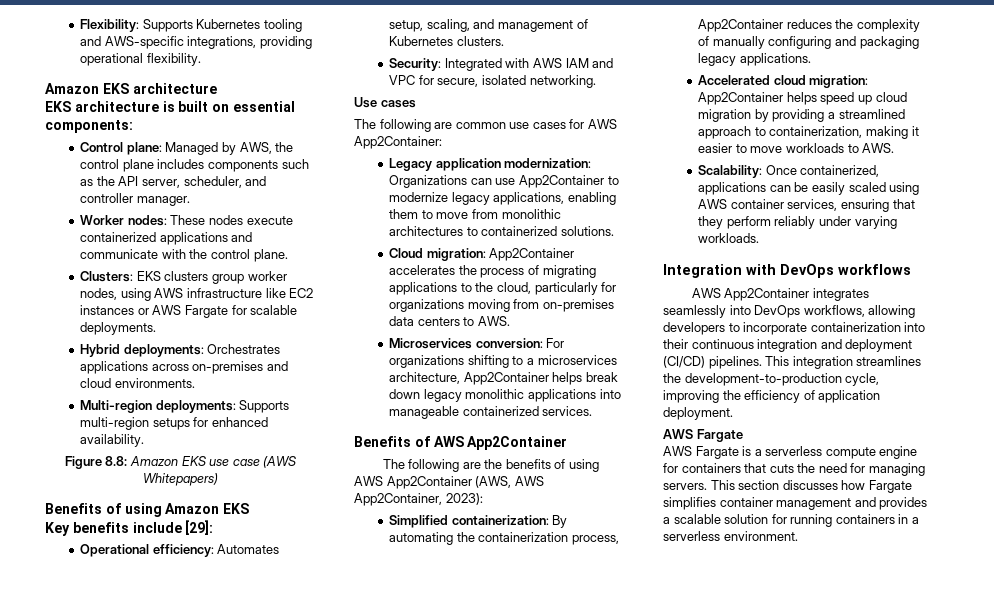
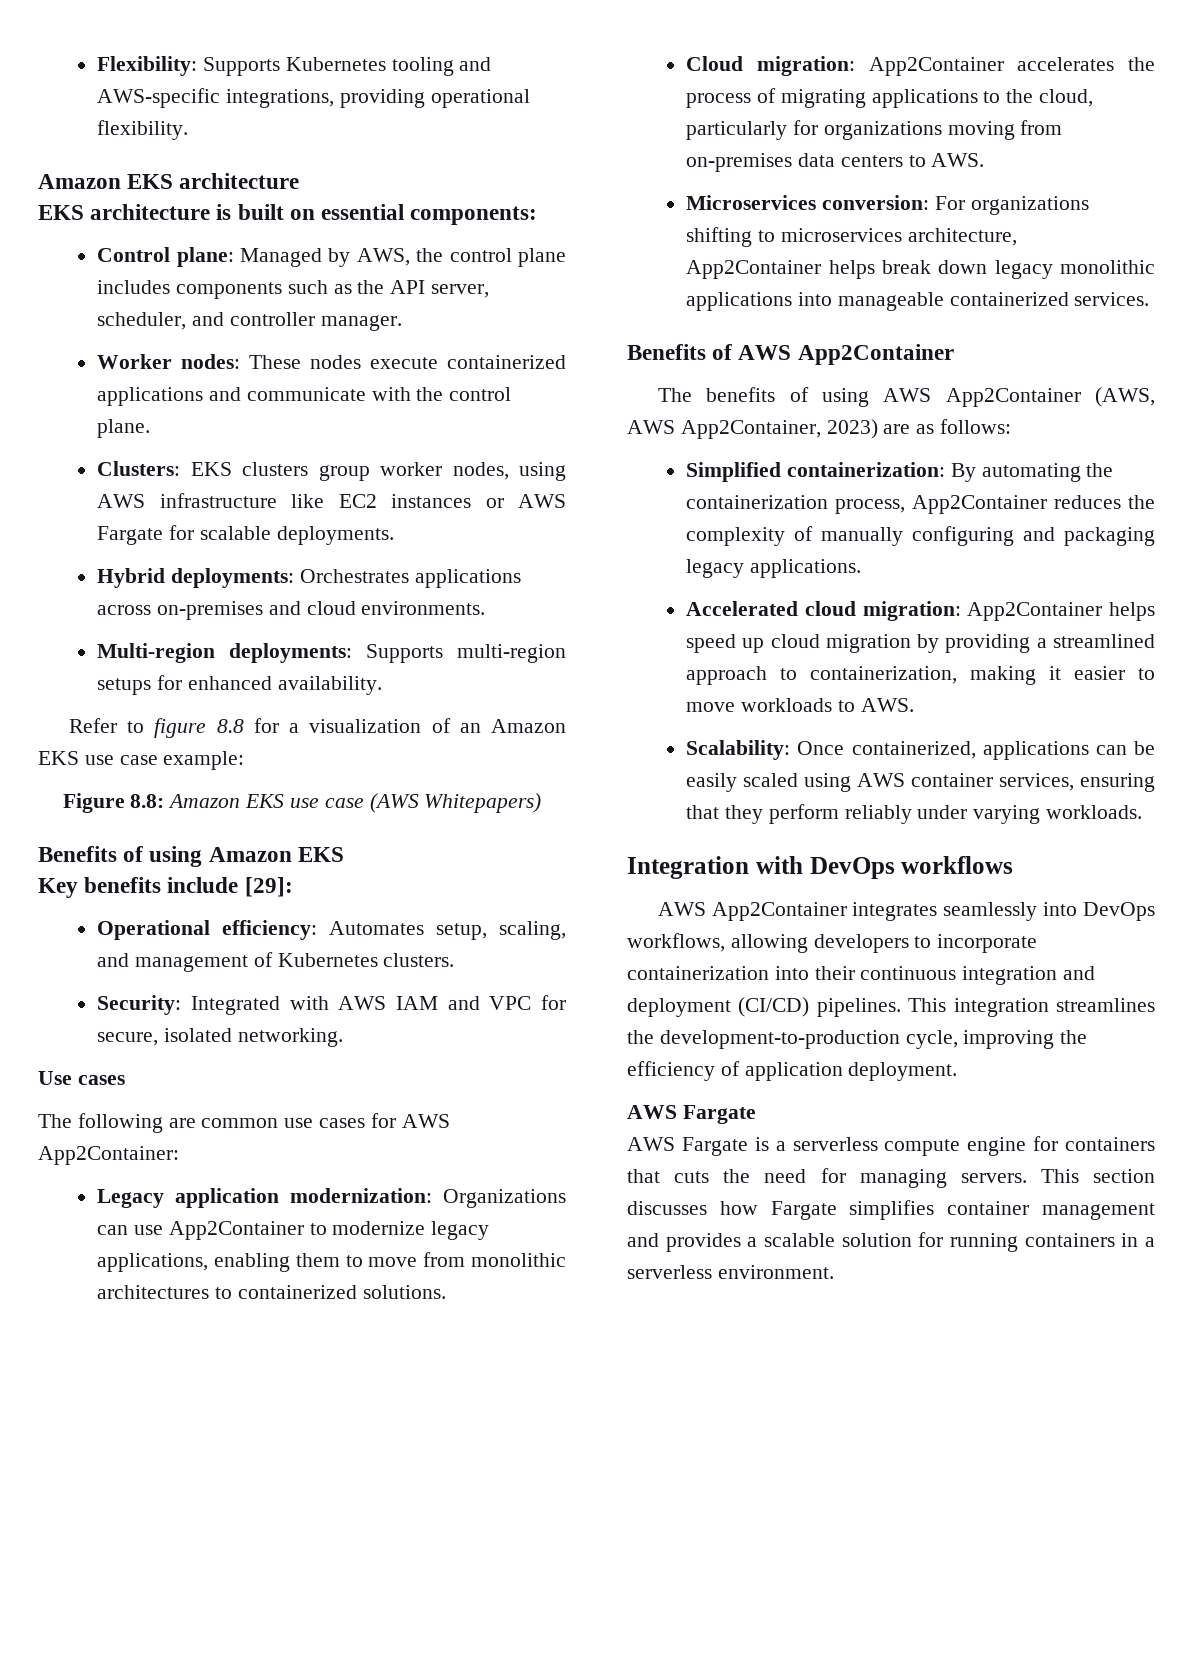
(145, 440) none -> [68,718,566,738] [38,751,245,770] // Refer to figure 8.8 for a visualization of an Amazon EKS use case example:
[526,358,534,365] a -> (775, 236) none
[408,459,503,472] following are the -> (692, 395) none
[445,493,483,505] 2023): -> [826,419,1012,439] 2023) are as follows:

